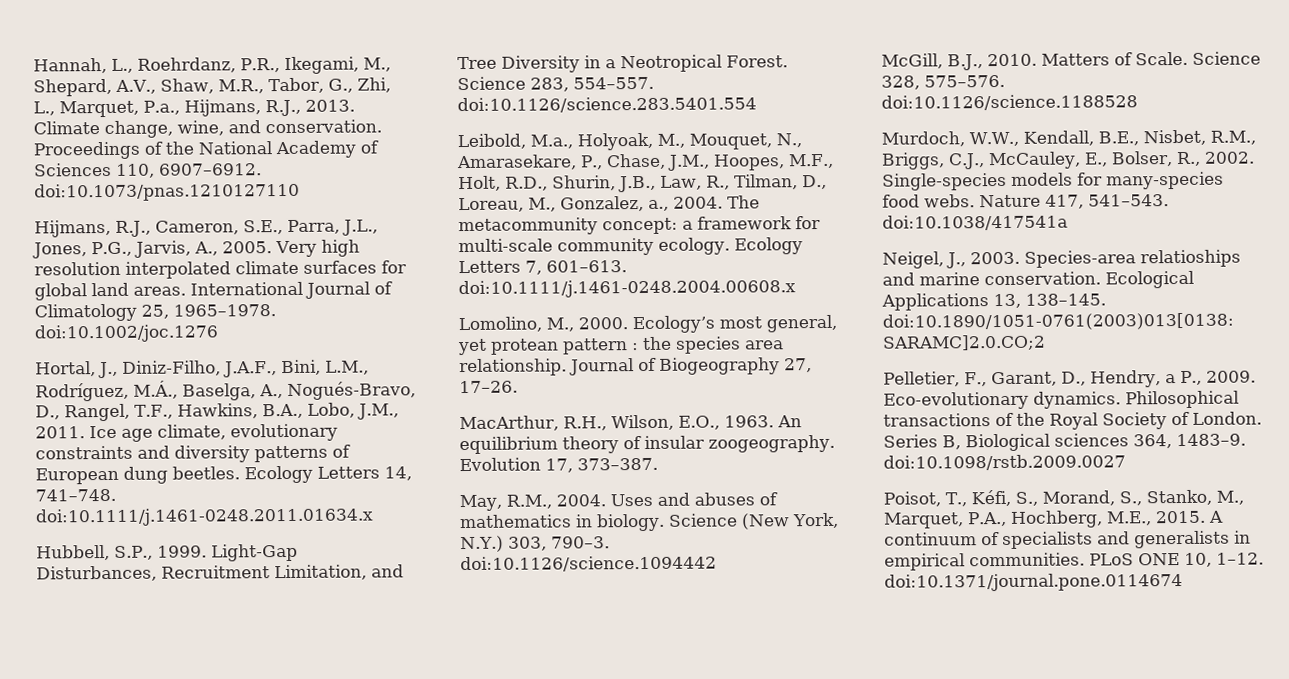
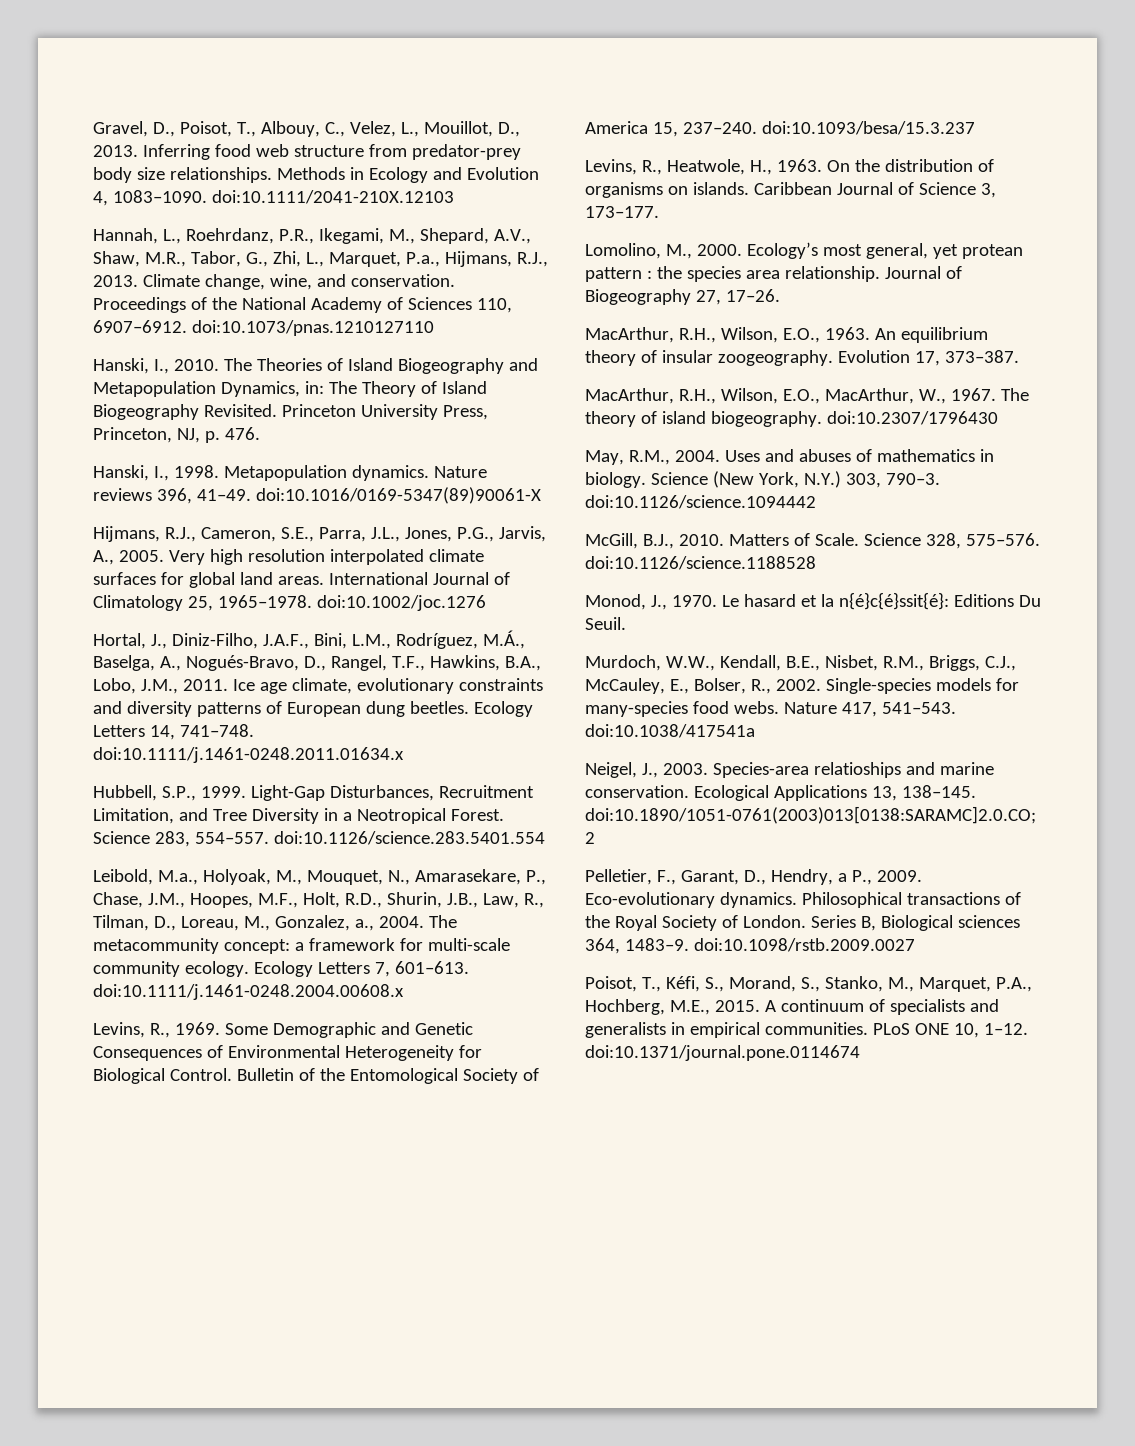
(33, 66) none -> [93,121,520,137] [93,144,521,160] [93,167,539,183] [93,190,454,206] Gravel, D., Poisot, T., Albouy, C., Velez, L., Mouillot, D., 2013. Inferring food web structure from predator-prey body size relationships. Methods in Ecology and Evolution 4, 1083–1090. doi:10.1111/2041-210X.12103 //
(300, 192) none -> [93,358,538,374] [93,381,487,397] [93,404,488,420] [93,427,260,443] [93,465,487,481] [93,487,541,504] // Hanski, I., 2010. The Theories of Island Biogeography and Metapopulation Dynamics, in: The Theory of Island Biogeography Revisited. Princeton University Press, Princeton, NJ, p. 476. // Hanski, I., 1998. Metapopulation dynamics. Nature reviews 396, 41–49. doi:10.1016/0169-5347(89)90061-X
(796, 289) none -> [93,1022,473,1038] [93,1045,482,1061] [93,1068,539,1084] [585,121,975,137] [585,159,994,175] [585,182,996,198] [585,206,659,218] // Levins, R., 1969. Some Demographic and Genetic Consequences of Environmental Heterogeneity for Biological Control. Bulletin of the Entomological Society of America 15, 237–240. doi:10.1093/besa/15.3.237 // Levins, R., Heatwole, H., 1963. On the distribution of organisms on islands. Caribbean Journal of Science 3, 173–177.
(658, 464) none -> [585,388,1029,404] [585,411,998,427] // MacArthur, R.H., Wilson, E.O., MacArthur, W., 1967. The theory of island biogeography. doi:10.2307/1796430
(1138, 102) none -> [585,592,1041,610] [585,617,626,630] // Monod, J., 1970. Le hasard et la n{é}c{é}ssit{é}: Editions Du Seuil.

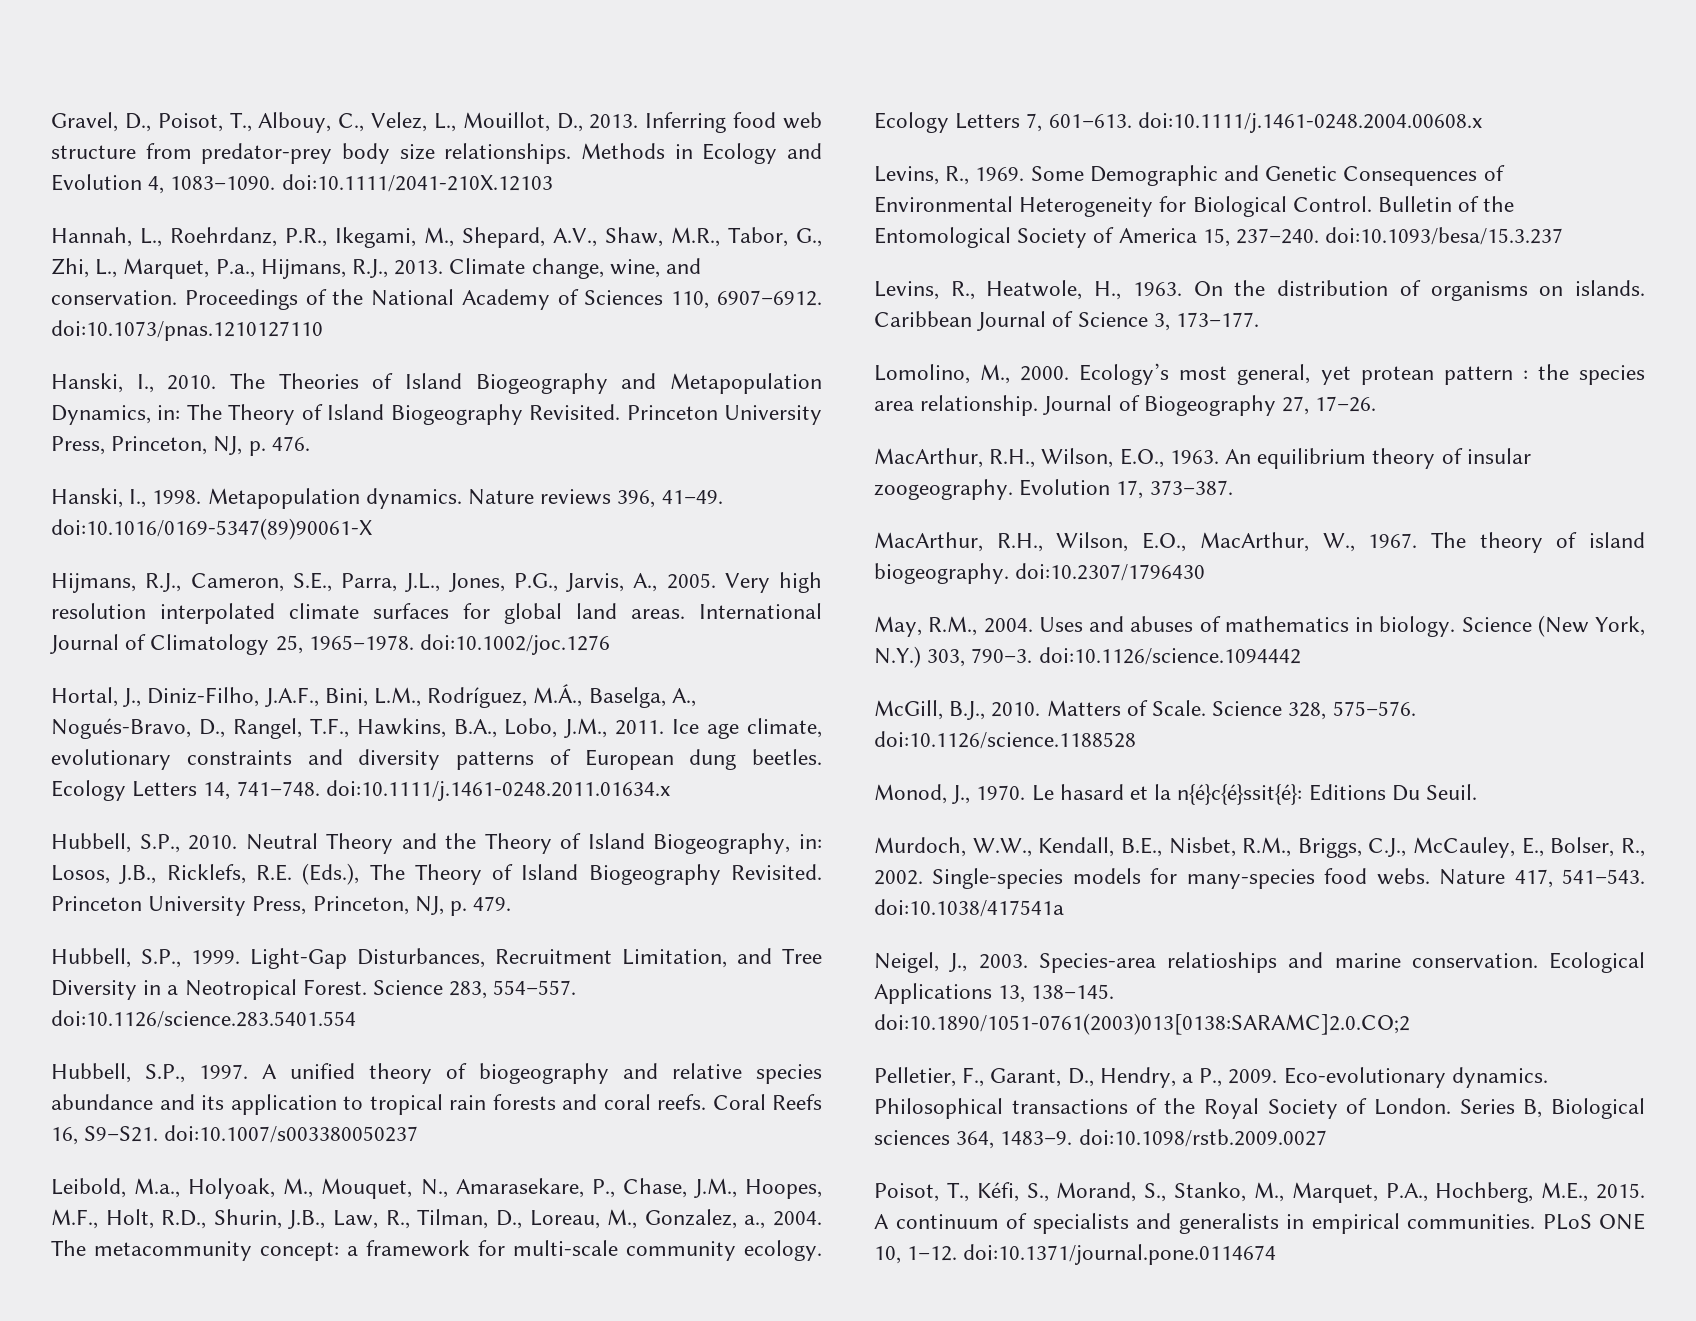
(404, 755) none -> [51,833,822,854] [51,863,822,885] [51,896,512,916] // Hubbell, S.P., 2010. Neutral Theory and the Theory of Island Biogeography, in: Losos, J.B., Ricklefs, R.E. (Eds.), The Theory of Island Biogeography Revisited. Princeton University Press, Princeton, NJ, p. 479.
(545, 838) none -> [51,1063,822,1084] [51,1094,822,1115] [51,1125,419,1145] // Hubbell, S.P., 1997. A unified theory of biogeography and relative species abundance and its application to tropical rain forests and coral reefs. Coral Reefs 16, S9–S21. doi:10.1007/s003380050237

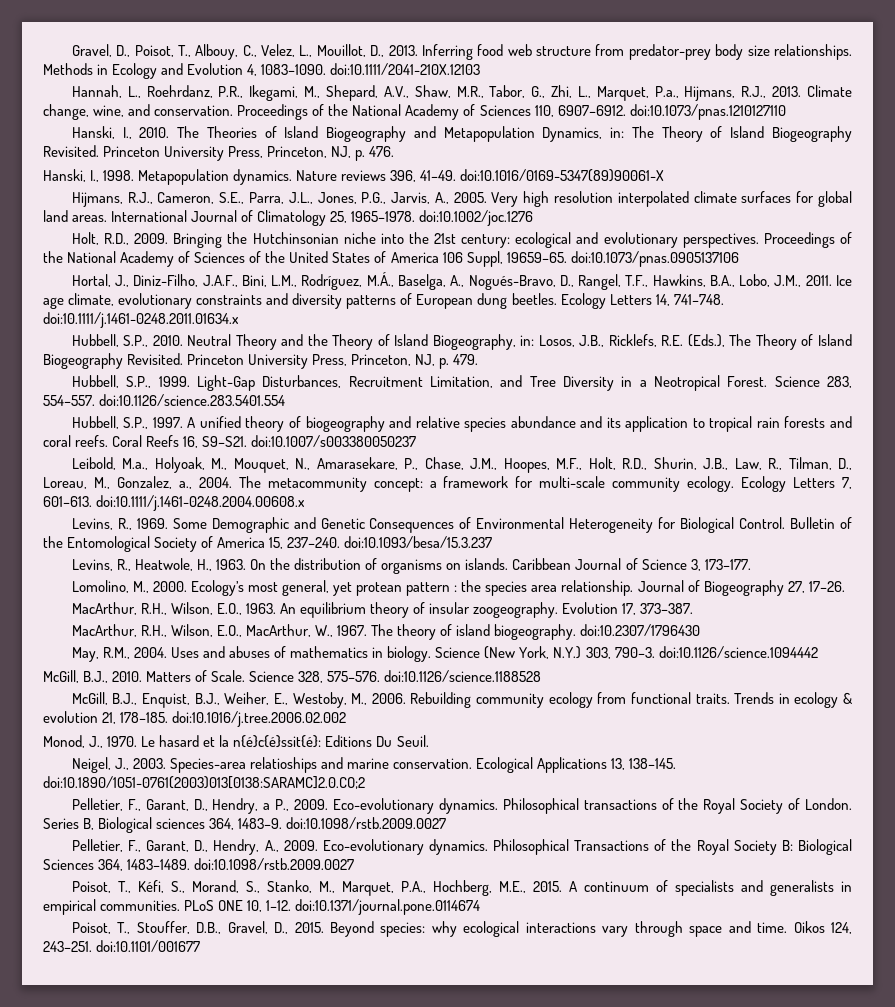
(611, 644) none -> [71,232,853,248] [43,251,739,267] // Holt, R.D., 2009. Bringing the Hutchinsonian niche into the 21st century: ecological and evolutionary perspectives. Proceedings of the National Academy of Sciences of the United States of America 106 Suppl, 19659–65. doi:10.1073/pnas.0905137106
(1136, 740) none -> [71,692,853,708] [43,711,347,727] // McGill, B.J., Enquist, B.J., Weiher, E., Westoby, M., 2006. Rebuilding community ecology from functional traits. Trends in ecology & evolution 21, 178–185. doi:10.1016/j.tree.2006.02.002
[874,837,1645,858] [874,868,1645,889] [874,899,1064,917] // Murdoch, W.W., Kendall, B.E., Nisbet, R.M., Briggs, C.J., McCauley, E., Bolser, R., 2002. Single-species models for many-species food webs. Nature 417, 541–543. doi:10.1038/417541a -> (429, 741) none
(1327, 1138) none -> [71,839,853,855] [43,858,355,871] // Pelletier, F., Garant, D., Hendry, A., 2009. Eco-evolutionary dynamics. Philosophical Transactions of the Royal Society B: Biological Sciences 364, 1483–1489. doi:10.1098/rstb.2009.0027
(1277, 1254) none -> [71,921,853,937] [43,940,201,952] // Poisot, T., Stouffer, D.B., Gravel, D., 2015. Beyond species: why ecological interactions vary through space and time. Oikos 124, 243–251. doi:10.1101/001677

